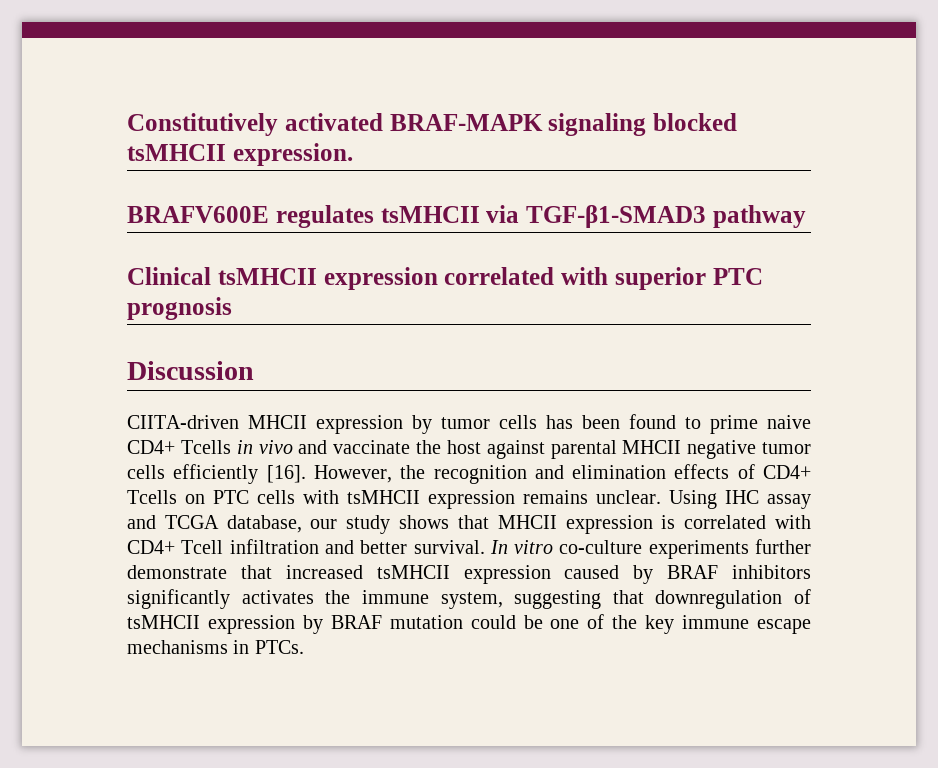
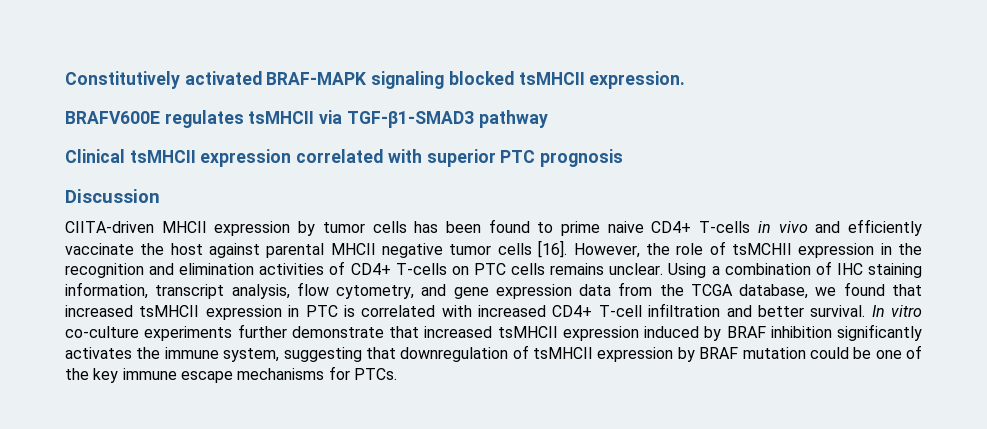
[180,440,231,454] Tcells -> [699,221,751,233] T-cells
(328, 447) none -> [848,219,923,236] efficiently
[173,464,259,484] efficiently -> (532, 249) none
(426, 472) none -> [676,241,923,258] role of tsMCHII expression in the
[674,464,730,479] effects -> [259,263,325,275] activities
[127,490,177,504] Tcells -> [395,263,447,275] T-cells
[303,490,811,509] [127,515,812,534] [127,540,224,554] with tsMHCII expression remains unclear. Using IHC assay and TCGA database, our study shows that MHCII expression is correlated with CD4+ Tcell -> [550,261,923,278] [65,282,922,299] [65,305,642,320] remains unclear. Using a combination of IHC staining information, transcript analysis, flow cytometry, and gene expression data from the TCGA database, we found that increased tsMHCII expression in PTC is correlated with increased CD4+ T-cell
[564,565,811,584] caused by BRAF inhibitors -> [644,326,832,341] induced by BRAF inhibition
[233,640,250,654] in -> [328,366,350,380] for

